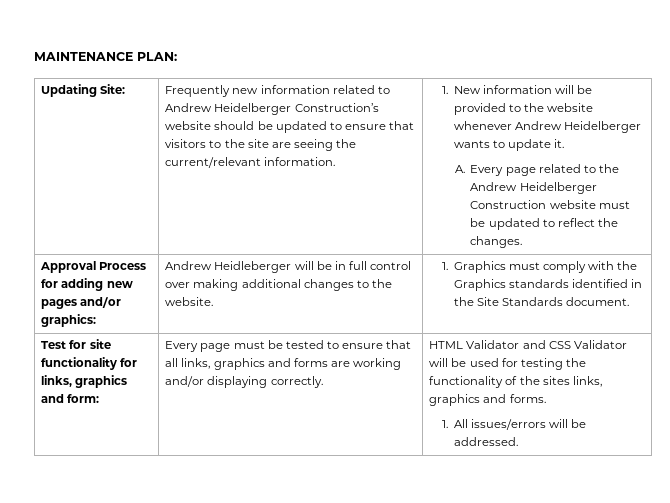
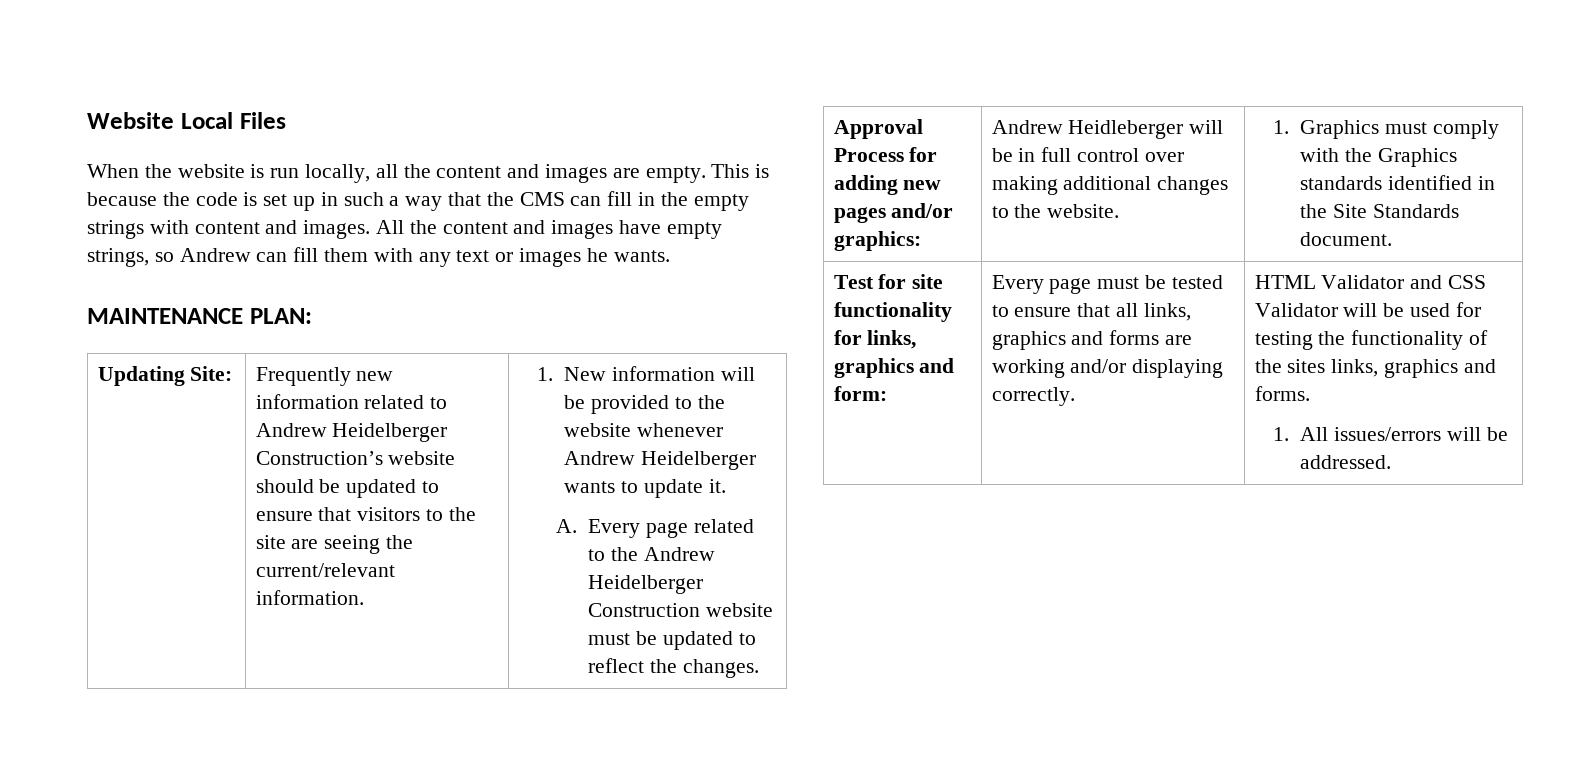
(34, 56) none -> [87,112,286,129] [87,164,770,183] [87,191,749,211] [87,220,722,239] [87,247,670,267] Website Local Files // When the website is run locally, all the content and images are empty. This is because the code is set up in such a way that the CMS can fill in the empty strings with content and images. All the content and images have empty strings, so Andrew can fill them with any text or images he wants. //

